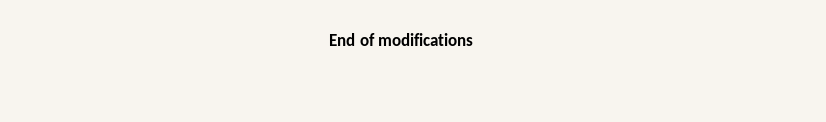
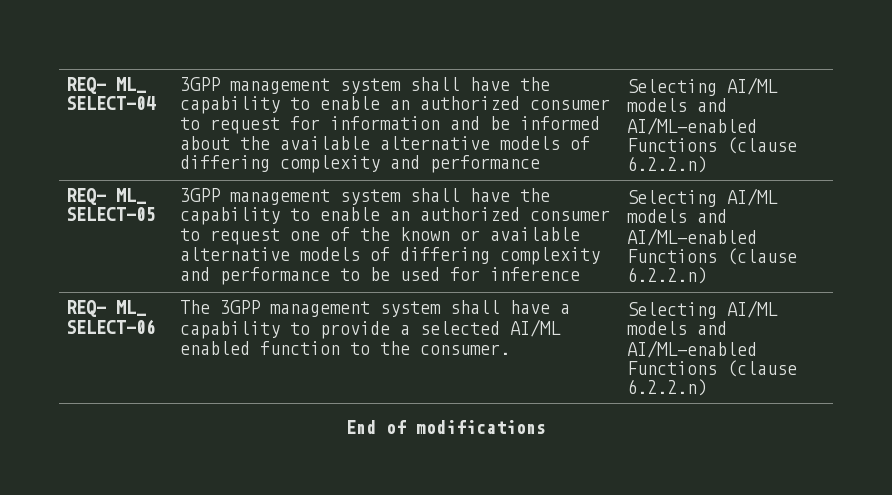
(328, 39) none -> [65,77,146,94] [65,96,156,110] [179,77,550,94] [179,96,610,114] [179,116,600,134] [179,136,590,150] [179,155,540,173] [626,77,778,96] [626,98,727,112] [626,117,757,135] [626,137,797,154] [626,156,707,173] [65,188,146,205] [65,207,156,221] [179,188,550,205] [179,207,610,225] [179,227,580,245] [179,247,600,265] [179,267,580,285] [626,188,778,207] [626,209,727,223] [626,228,757,246] [626,248,797,265] [626,267,707,284] [65,300,146,317] [65,319,156,334] [179,300,570,317] [179,319,561,339] [179,341,510,355] [626,300,778,319] [626,321,727,335] [626,340,757,358] [626,360,797,377] [626,379,707,396] REQ- ML_ SELECT-04 | 3GPP management system shall have the capability to enable an authorized consumer to request for information and be informed about the available alternative models of differing complexity and performance | Selecting AI/ML models and AI/ML-enabled Functions (clause 6.2.2.n) // REQ- ML_ SELECT-05 | 3GPP management system shall have the capability to enable an authorized consumer to request one of the known or available alternative models of differing complexity and performance to be used for inference | Selecting AI/ML models and AI/ML-enabled Functions (clause 6.2.2.n) // REQ- ML_ SELECT-06 | The 3GPP management system shall have a capability to provide a selected AI/ML enabled function to the consumer. | Selecting AI/ML models and AI/ML-enabled Functions (clause 6.2.2.n) //

